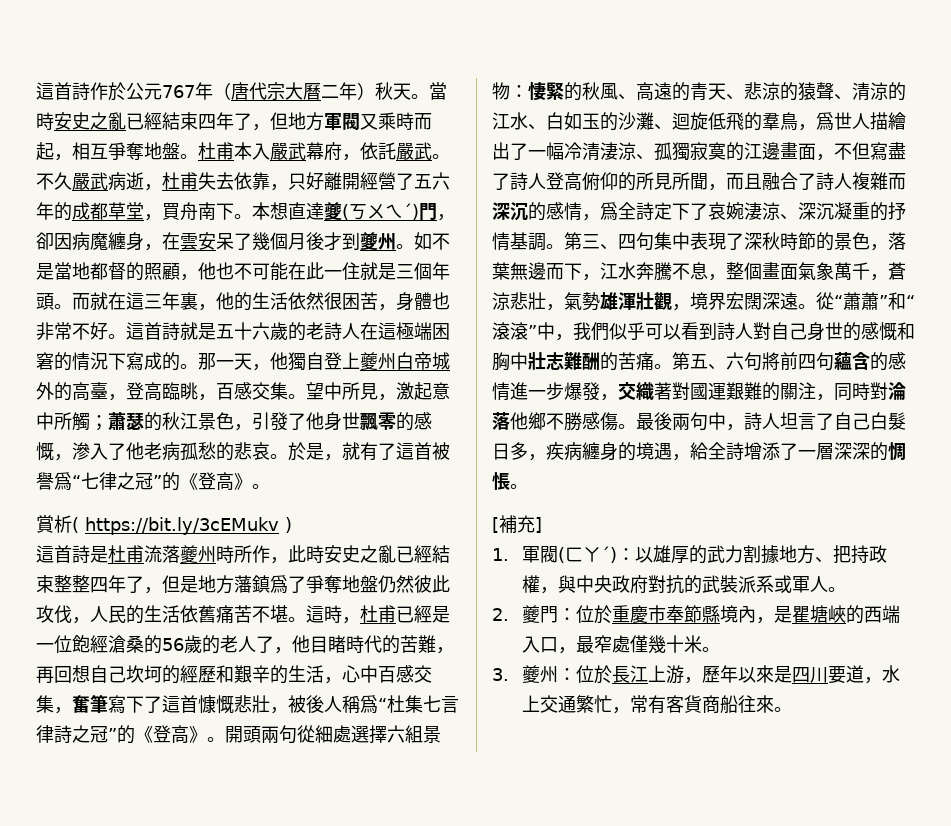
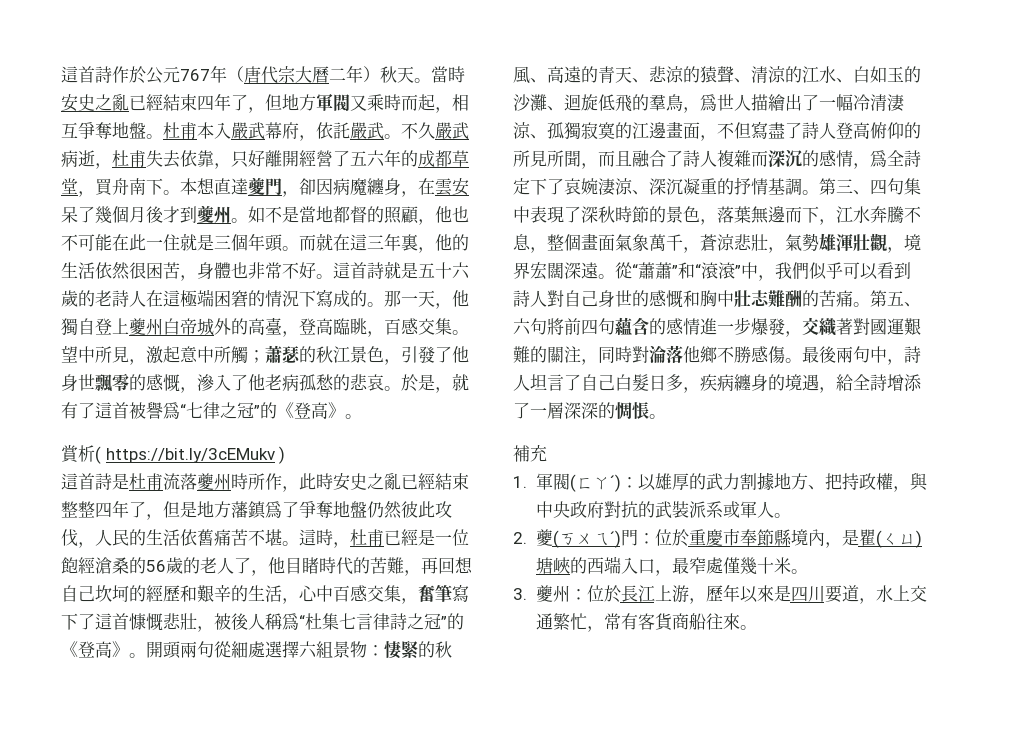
[342,203,419,220] (ㄎㄨㄟˊ) -> (265, 186) none
[492,517,499,533] [ -> (666, 416) none
[535,517,542,533] ] -> (547, 453) none
(541, 614) none -> [552,530,621,548] (ㄎㄨㄟˊ)
(811, 614) none -> [875,530,922,548] (ㄑㄩ)

